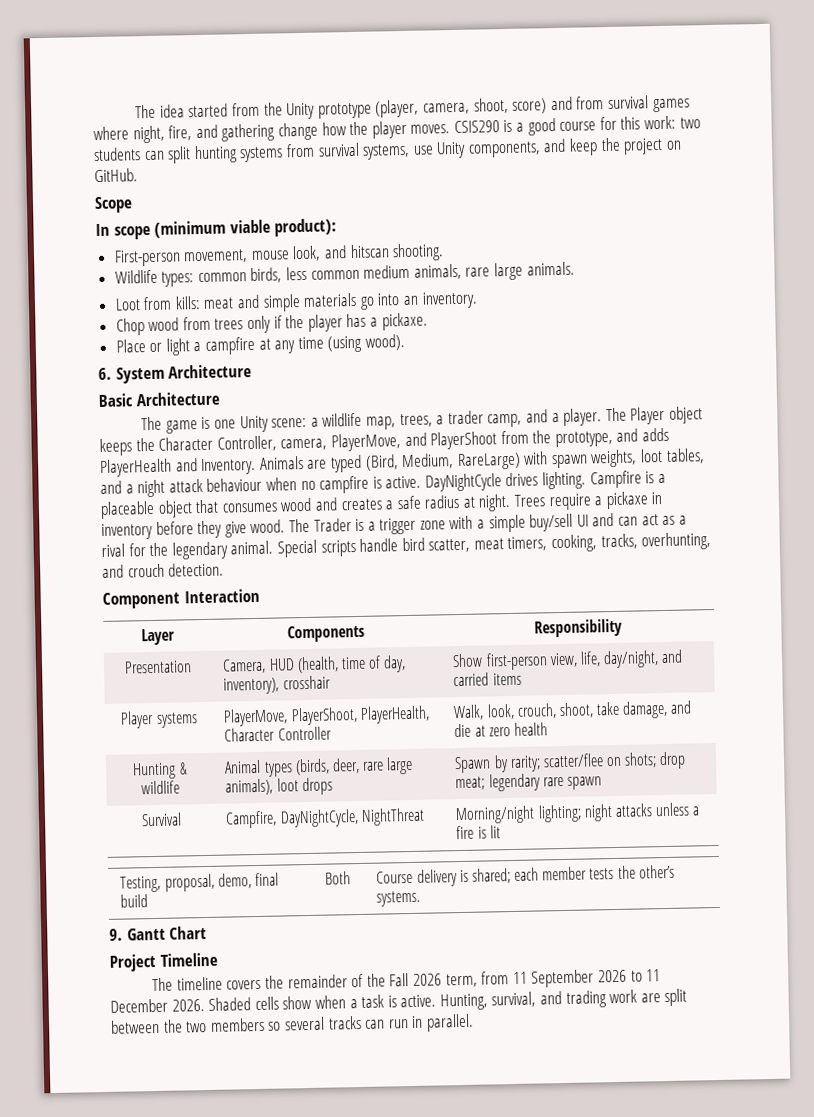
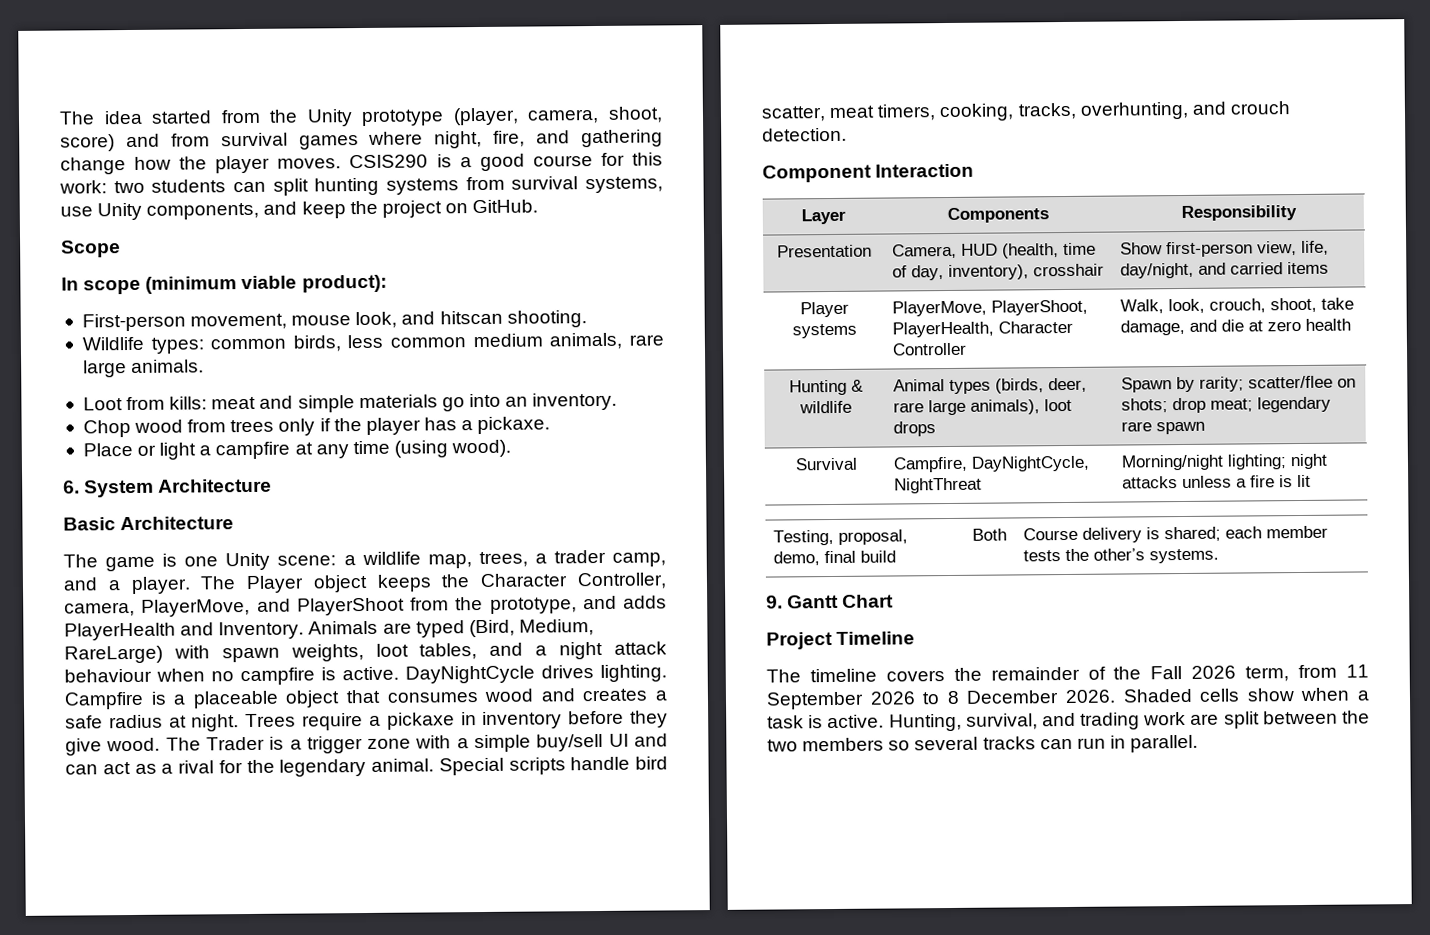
[646,969,662,982] 11 -> [946,690,960,705] 8

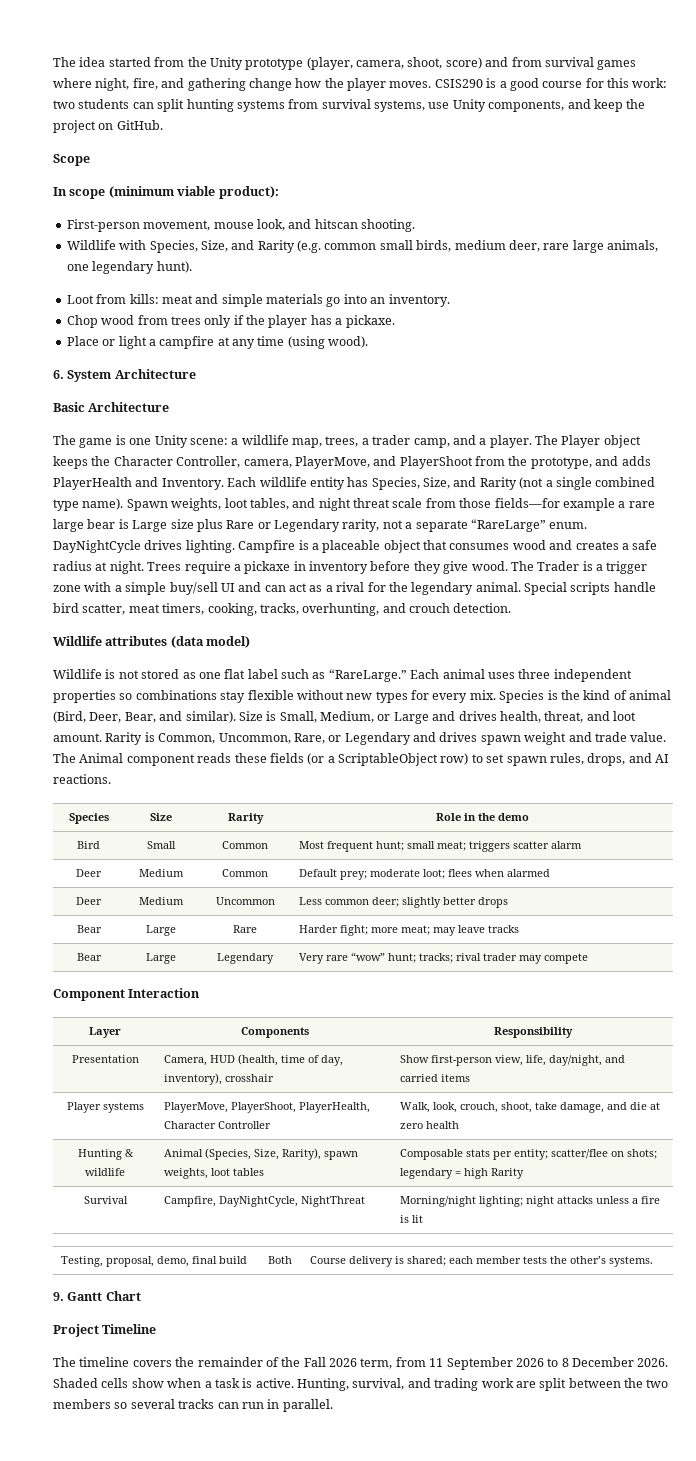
[150,332,664,354] [82,359,205,378] types: common birds, less common medium animals, rare large animals. -> [119,240,658,253] [66,261,192,274] with Species, Size, and Rarity (e.g. common small birds, medium deer, rare large animals, one legendary hunt).
[308,619,594,638] [64,641,667,664] [64,666,399,686] Animals are typed (Bird, Medium, RareLarge) with spawn weights, loot tables, and a night attack behaviour when no campfire is active. -> [227,477,656,490] [53,498,655,511] [53,519,588,532] Each wildlife entity has Species, Size, and Rarity (not a single combined type name). Spawn weights, loot tables, and night threat scale from those fields—for example a rare large bear is Large size plus Rare or Legendary rarity, not a separate “RareLarge” enum.
(847, 134) none -> [53,636,251,648] [53,669,632,682] [53,690,671,703] [53,711,636,724] [53,732,667,745] [53,753,669,766] [53,774,111,784] [68,813,109,824] [150,813,172,821] [227,813,264,824] [435,813,529,821] [77,841,100,849] [147,841,176,849] [222,841,268,849] [299,841,583,852] [76,869,102,877] [139,869,184,877] [222,869,268,877] [299,869,551,880] [76,897,102,905] [139,897,184,905] [215,897,275,905] [299,897,509,908] [76,925,102,933] [146,925,176,936] [233,925,257,933] [299,925,520,936] [76,953,102,961] [146,953,176,964] [217,953,274,964] [299,952,589,964] // Wildlife attributes (data model) // Wildlife is not stored as one flat label such as “RareLarge.” Each animal uses three independent properties so combinations stay flexible without new types for every mix. Species is the kind of animal (Bird, Deer, Bear, and similar). Size is Small, Medium, or Large and drives health, threat, and loot amount. Rarity is Common, Uncommon, Rare, or Legendary and drives spawn weight and trade value. The Animal component reads these fields (or a ScriptableObject row) to set spawn rules, drops, and AI reactions. // Species | Size | Rarity | Role in the demo // Bird | Small | Common | Most frequent hunt; small meat; triggers scatter alarm // Deer | Medium | Common | Default prey; moderate loot; flees when alarmed // Deer | Medium | Uncommon | Less common deer; slightly better drops // Bear | Large | Rare | Harder fight; more meat; may leave tracks // Bear | Large | Legendary | Very rare “wow” hunt; tracks; rival trader may compete
[949,377,1088,394] [893,398,1073,416] [893,421,937,437] [1121,375,1357,393] [1121,396,1332,414] [1121,421,1206,435] types (birds, deer, rare large animals), loot drops | Spawn by rarity; scatter/flee on shots; drop meat; legendary rare spawn -> [205,1148,359,1160] [164,1168,265,1179] [400,1149,658,1160] [400,1168,525,1179] (Species, Size, Rarity), spawn weights, loot tables | Composable stats per entity; scatter/flee on shots; legendary = high Rarity

